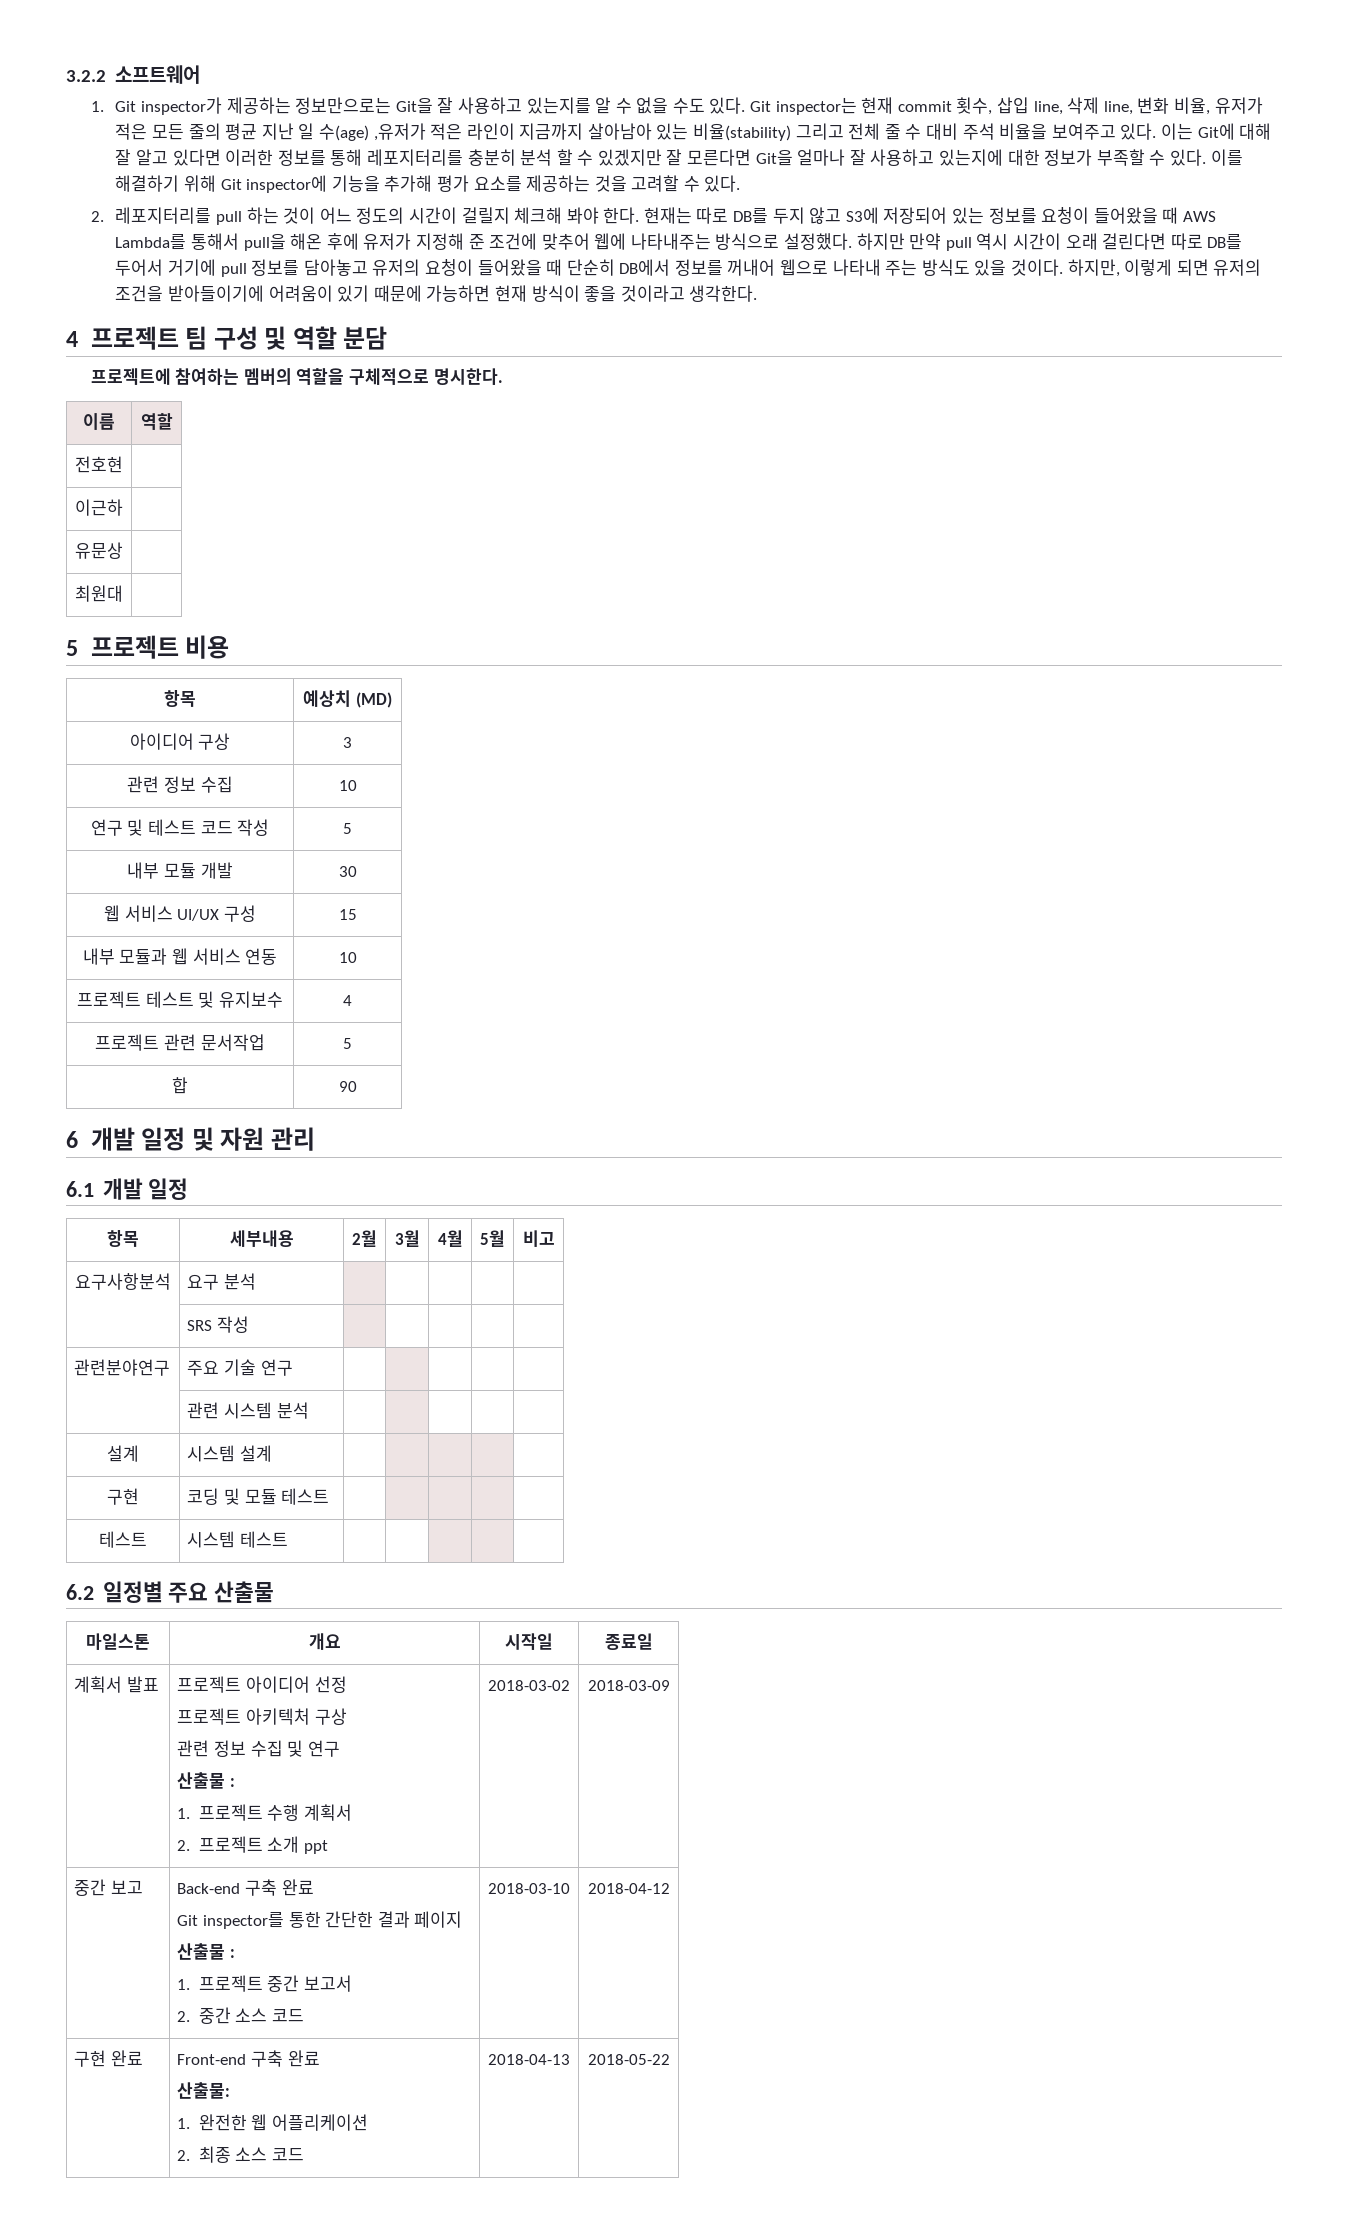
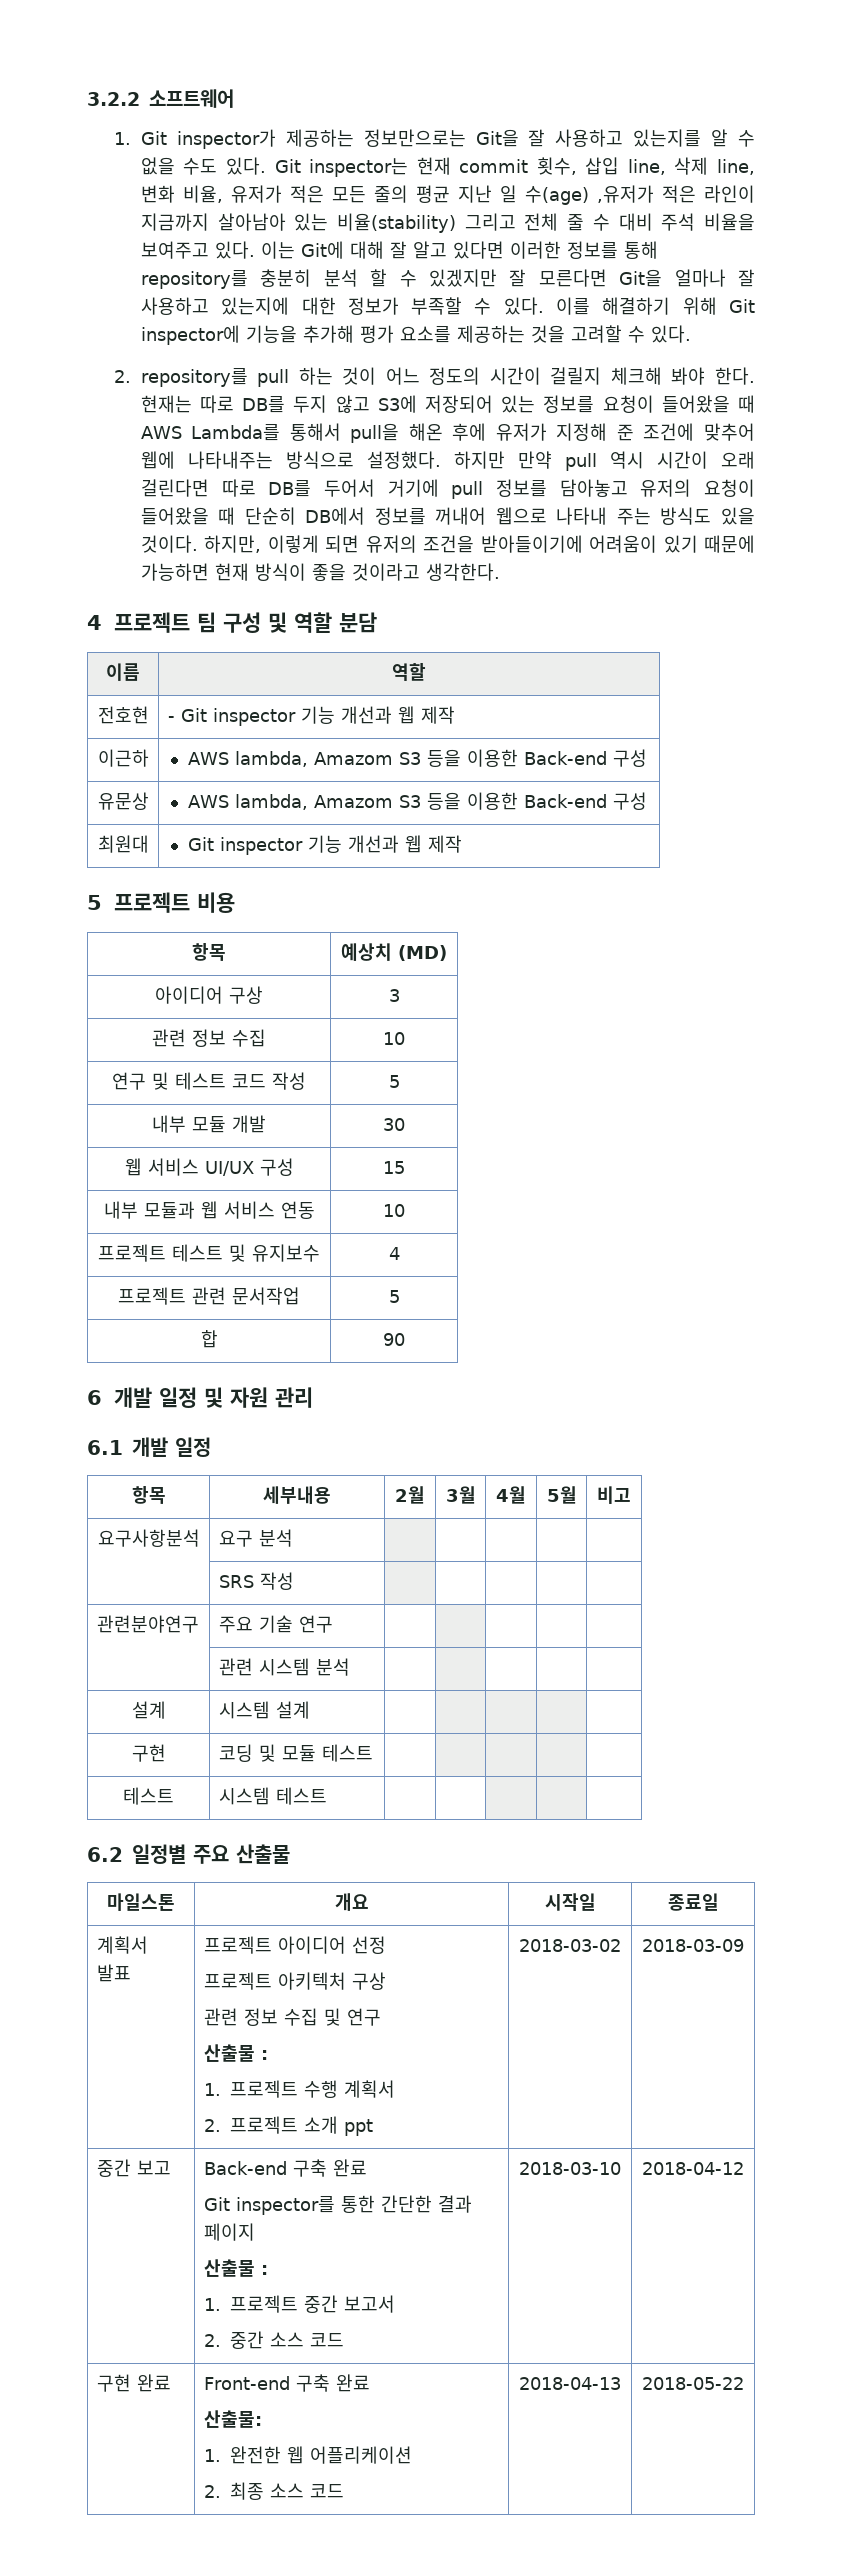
[366,149,463,166] 레포지터리를 -> [140,270,248,289] repository를
[115,207,212,224] 레포지터리를 -> [140,368,248,387] repository를
[90,368,503,385] [83,413,115,430] [140,413,173,430] [75,456,123,473] [75,499,123,516] [75,542,123,559] [75,585,123,602] // 프로젝트에 참여하는 멤버의 역할을 구체적으로 명시한다. // 이름 | 역할 // 전호현 | // 이근하 | // 유문상 | // 최원대 | -> [106,663,140,681] [392,663,426,681] [97,706,149,724] [167,706,455,726] [97,749,149,767] [187,749,647,767] [97,792,149,810] [187,792,647,810] [97,835,149,853] [187,835,462,855] // 이름 | 역할 // 전호현 | - Git inspector 기능 개선과 웹 제작 // 이근하 | AWS lambda, Amazom S3 등을 이용한 Back-end 구성 // 유문상 | AWS lambda, Amazom S3 등을 이용한 Back-end 구성 // 최원대 | Git inspector 기능 개선과 웹 제작

